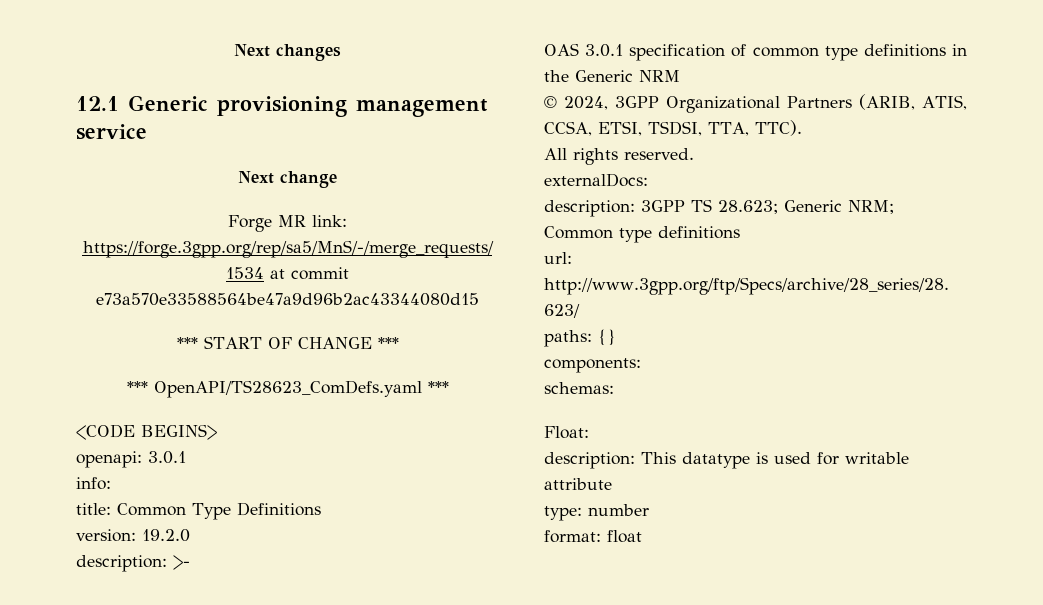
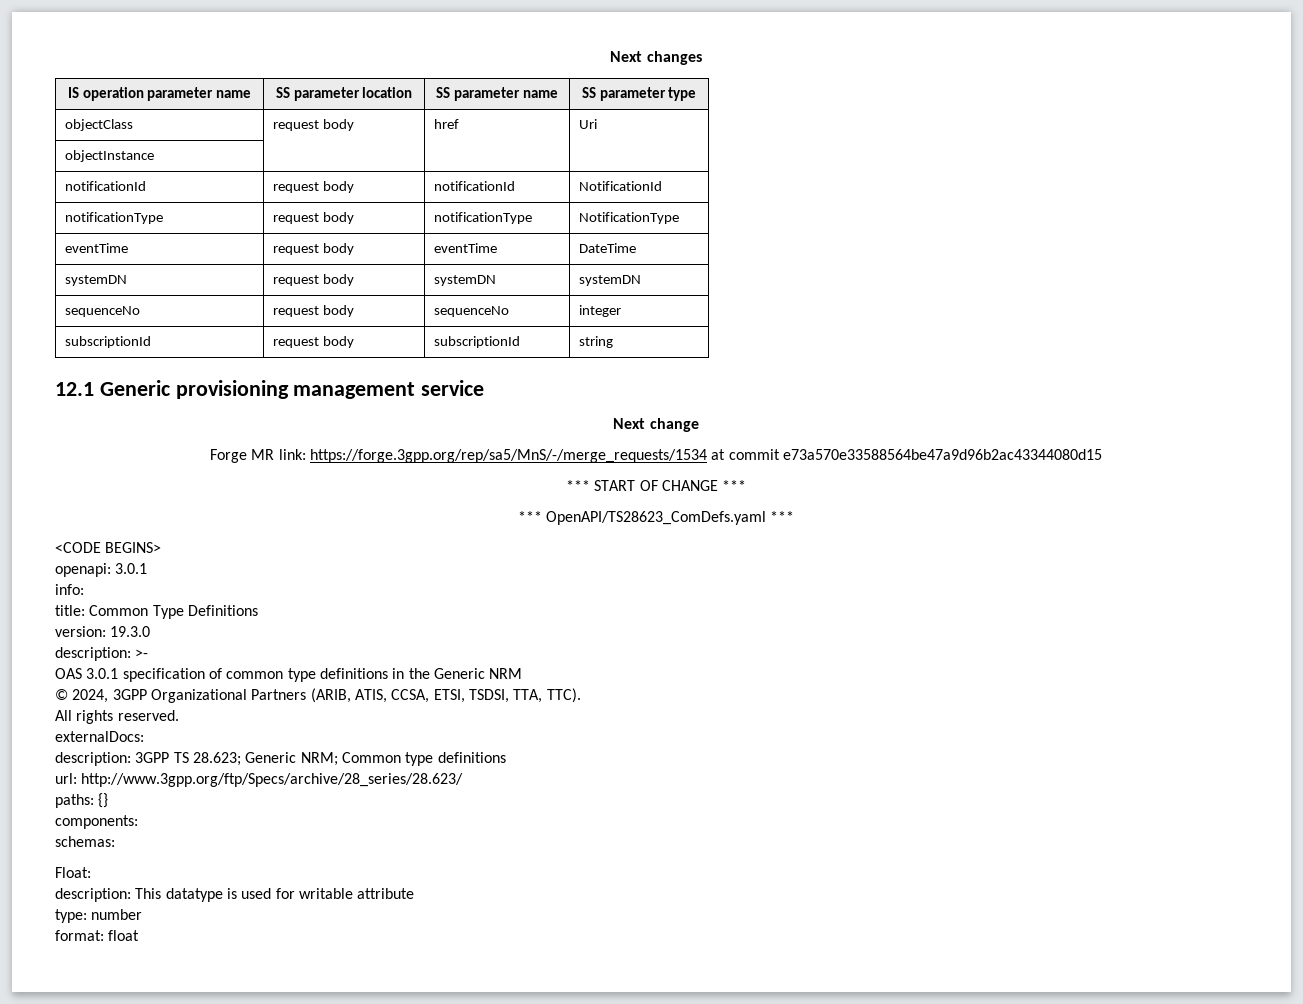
(341, 52) none -> [67,87,252,101] [275,87,413,101] [436,87,558,101] [581,87,697,101] [65,119,134,131] [273,119,355,131] [434,119,460,129] [579,119,598,129] [65,150,155,162] [65,181,147,191] [273,181,355,193] [434,181,516,191] [579,181,663,191] [65,212,164,224] [273,212,355,224] [434,212,533,224] [579,212,680,224] [65,243,129,253] [273,243,355,255] [434,243,498,253] [579,243,637,253] [65,275,128,286] [273,274,355,286] [434,275,497,286] [579,275,642,286] [65,306,141,317] [273,305,355,317] [434,306,510,317] [579,305,622,317] [65,336,152,348] [273,336,355,348] [434,336,521,348] [579,336,614,348] // IS operation parameter name | SS parameter location | SS parameter name | SS parameter type // objectClass | request body | href | Uri // objectInstance | | | // notificationId | request body | notificationId | NotificationId // notificationType | request body | notificationType | NotificationType // eventTime | request body | eventTime | DateTime // systemDN | request body | systemDN | systemDN // sequenceNo | request body | sequenceNo | integer // subscriptionId | request body | subscriptionId | string
[142,529,190,542] 19.2.0 -> [110,626,151,637] 19.3.0

